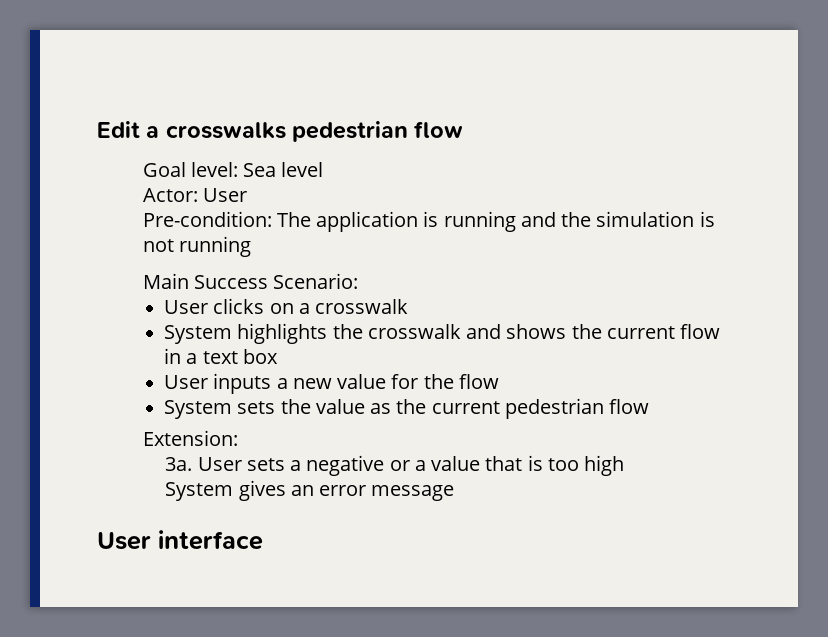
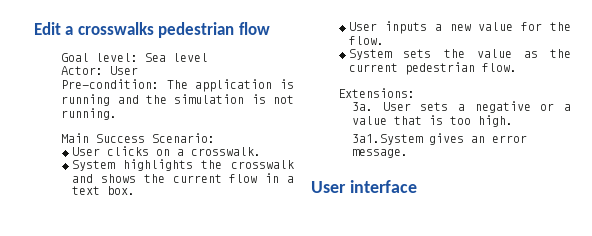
[178,236,251,257] running -> [61,108,118,120] running.
[315,299,409,314] crosswalk -> [191,147,262,156] crosswalk.
[242,349,278,364] box -> [107,186,136,195] box.
[458,374,499,389] flow -> [349,36,385,45] flow.
[609,399,650,414] [142,430,238,446] flow // Extension: -> [482,63,518,72] [338,88,416,98] flow. // Extensions:
[584,455,625,476] [165,482,234,501] high // System -> [477,115,513,127] [351,134,423,145] high. // 3a1.System
[371,485,455,501] message -> [351,149,408,158] message.

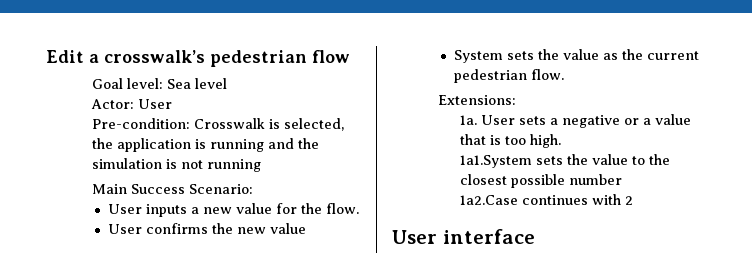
[77,22,154,35] crosswalks -> [104,50,205,63] crosswalk’s
[166,80,188,89] The -> [193,118,344,131] [91,138,113,149] Crosswalk is selected, the
[61,108,118,120] running. -> [206,159,261,172] running
[72,146,262,156] [72,159,294,171] [72,173,294,183] [72,186,136,195] // User clicks on a crosswalk. // System highlights the crosswalk and shows the current flow in a text box. -> (253, 189) none
(385, 40) none -> [107,223,306,234] // User confirms the new value
[351,102,373,111] 3a. -> [460,115,478,125] 1a.
[351,133,527,145] [351,149,408,158] 3a1.System gives an error message. -> [460,154,671,168] [460,174,623,188] [460,194,634,205] 1a1.System sets the value to the closest possible number // 1a2.Case continues with 2

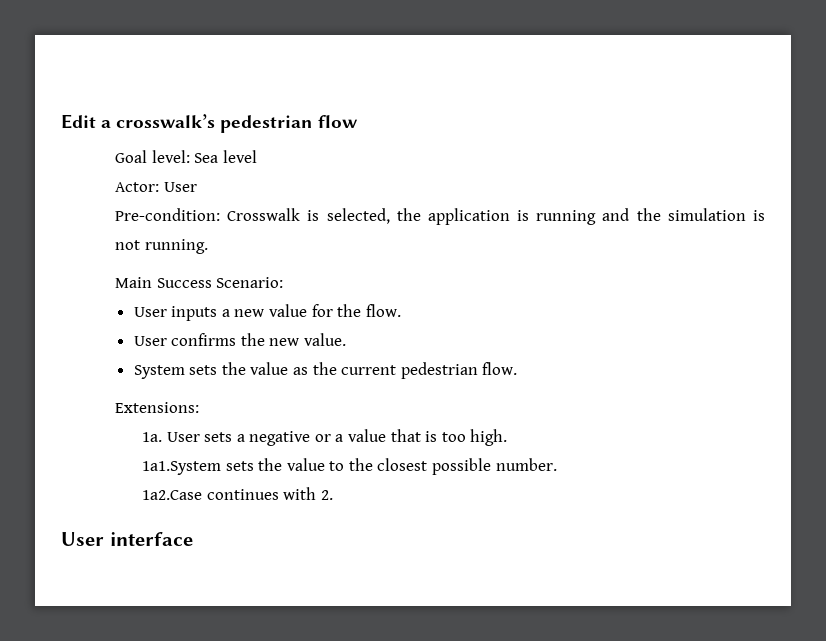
[206,159,261,172] running -> [144,239,208,254] running.
[269,223,306,234] value -> [304,333,347,346] value.
[569,174,623,185] number -> [495,458,557,471] number.
[625,196,634,205] 2 -> [320,490,333,500] 2.

